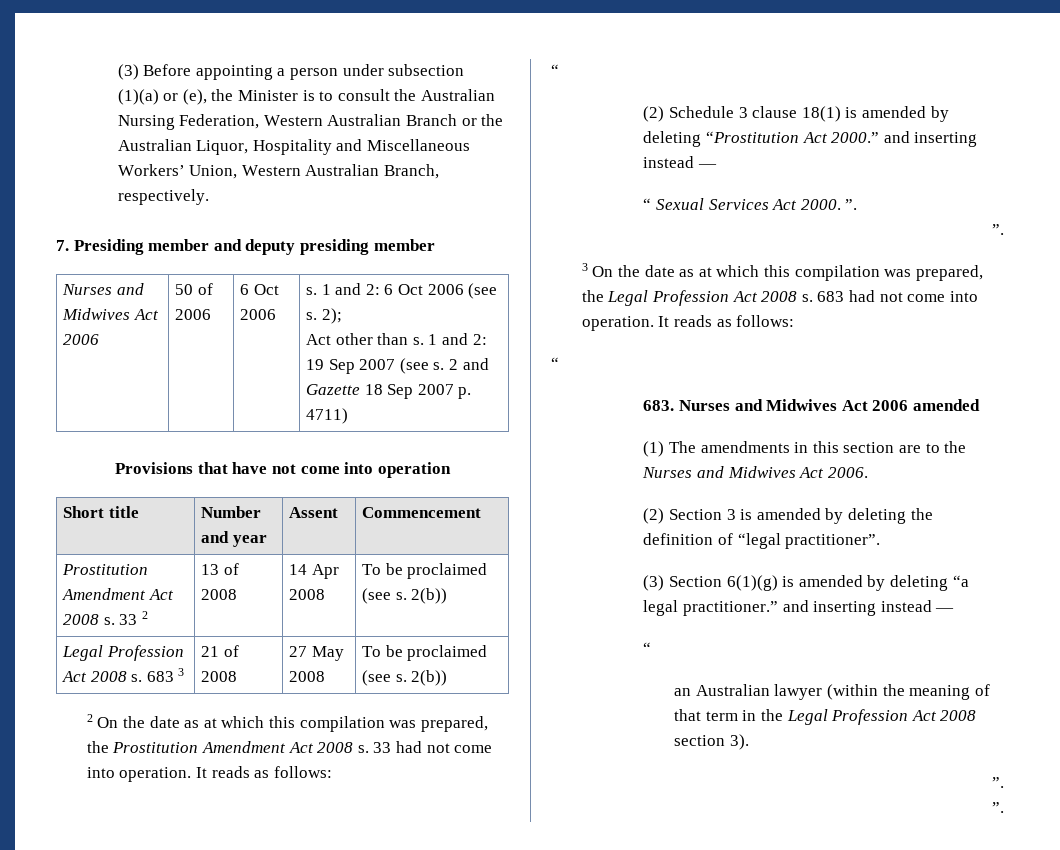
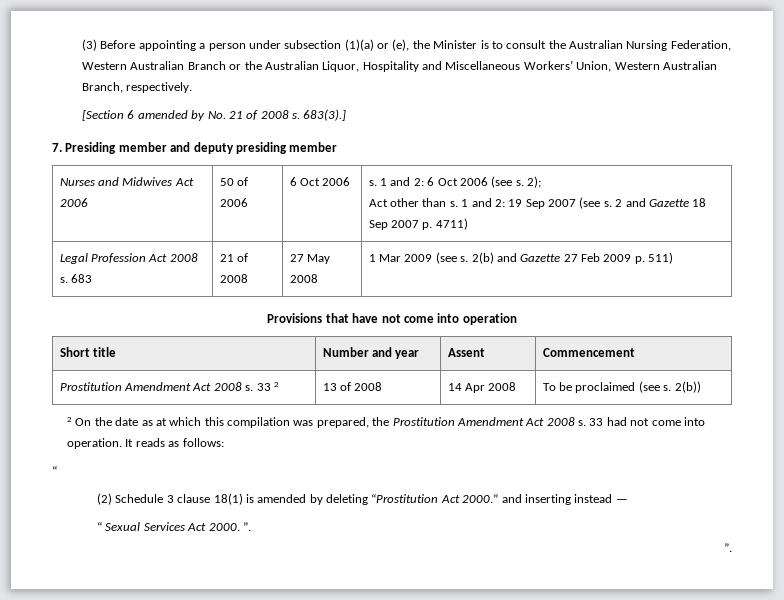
(209, 197) none -> [82,109,347,121] // [Section 6 amended by No. 21 of 2008 s. 683(3).]
(348, 416) none -> [59,253,198,264] [59,274,93,283] [219,253,249,262] [219,274,248,283] [289,254,331,264] [289,274,318,283] [368,252,674,264] // Legal Profession Act 2008 s. 683 | 21 of 2008 | 27 May 2008 | 1 Mar 2009 (see s. 2(b) and Gazette 27 Feb 2009 p. 511)
[61,645,184,661] [61,668,185,682] [200,645,239,657] [200,671,237,682] [288,646,344,661] [288,671,325,682] [361,645,488,661] [361,670,448,686] // Legal Profession Act 2008 s. 683 3 | 21 of 2008 | 27 May 2008 | To be proclaimed (see s. 2(b)) -> (701, 387) none
[581,263,983,281] [581,290,978,306] [581,315,795,331] [551,357,559,369] [643,399,980,411] [643,441,967,457] [642,466,868,478] [643,508,933,524] [643,533,881,549] [643,575,969,591] [643,600,955,616] [643,642,652,654] [674,684,990,700] [674,709,977,725] [674,734,749,750] [992,777,1004,788] [992,802,1004,813] // 3 On the date as at which this compilation was prepared, the Legal Profession Act 2008 s. 683 had not come into operation. It reads as follows: // “ // 683. Nurses and Midwives Act 2006 amended // (1) The amendments in this section are to the Nurses and Midwives Act 2006. // (2) Section 3 is amended by deleting the definition of “legal practitioner”. // (3) Section 6(1)(g) is amended by deleting “a legal practitioner.” and inserting instead — // “ // an Australian lawyer (within the meaning of that term in the Legal Profession Act 2008 section 3). // ”. // ”. -> (732, 547) none

